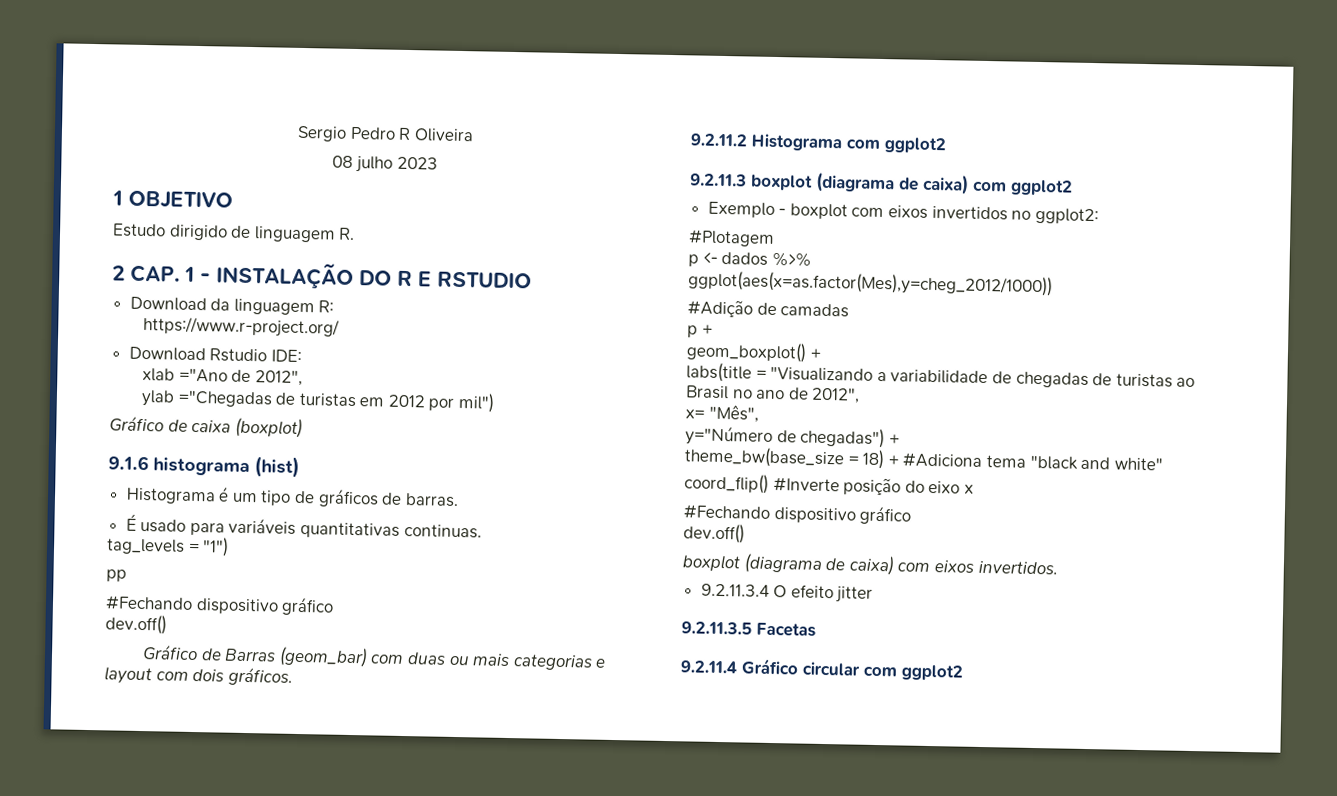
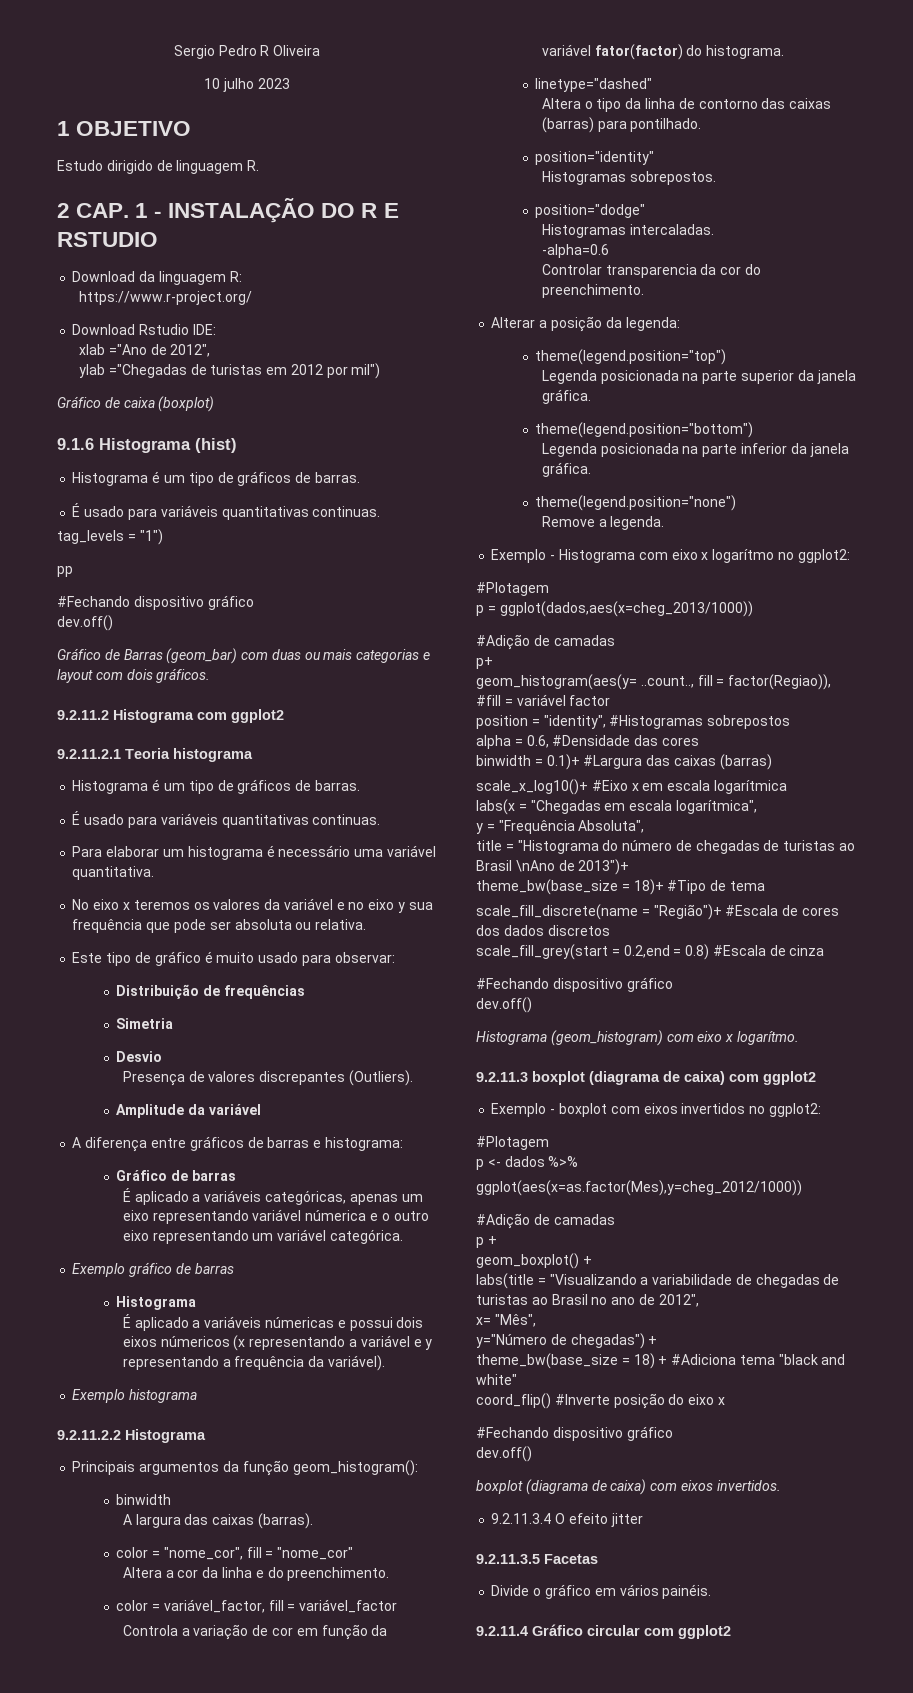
[332,155,354,168] 08 -> [204,78,221,89] 10
[153,457,250,477] histograma -> [99,438,191,453] Histograma
(946, 145) none -> [57,748,253,762] [72,779,360,794] [72,811,381,828] [72,845,436,860] [72,866,155,880] [72,898,433,913] [72,919,367,933] [72,951,395,966] [116,984,305,999] [116,1018,174,1029] [116,1051,163,1062] [122,1070,413,1086] [116,1104,261,1118] [72,1136,403,1152] [116,1170,236,1181] [122,1188,423,1205] [122,1209,429,1224] [122,1229,403,1244] [72,1262,234,1277] [116,1296,197,1310] [122,1314,424,1331] [122,1335,433,1351] [122,1355,385,1371] [72,1389,198,1403] [57,1429,206,1443] [72,1460,418,1476] [116,1494,172,1505] [122,1513,313,1529] [116,1547,354,1560] [122,1567,390,1581] [116,1599,398,1613] [122,1624,388,1640] [541,44,785,60] [535,78,653,92] [541,98,832,112] [541,117,702,133] [535,151,655,165] [541,171,716,185] [535,204,646,218] [541,224,714,238] [541,244,609,258] [541,264,761,278] [541,284,644,298] [491,316,680,332] [535,349,727,365] [541,370,856,384] [541,389,591,404] [535,422,754,438] [541,443,849,457] [541,462,591,477] [535,495,737,511] [541,516,665,530] [491,549,850,563] [476,582,549,596] [476,601,753,617] [476,634,615,650] [476,657,493,669] [476,674,832,690] [476,694,611,706] [476,715,791,729] [476,735,699,749] [476,754,772,770] [476,779,787,795] [476,799,757,815] [476,820,645,834] [476,840,856,854] [476,859,630,875] [476,879,765,895] [476,904,839,920] [476,925,610,936] [476,944,825,960] [476,977,673,992] [476,997,532,1013] [476,1030,799,1046] // 9.2.11.2.1 Teoria histograma // Histograma é um tipo de gráficos de barras. // É usado para variáveis quantitativas continuas. // Para elaborar um histograma é necessário uma variável quantitativa. // No eixo x teremos os valores da variável e no eixo y sua frequência que pode ser absoluta ou relativa. // Este tipo de gráfico é muito usado para observar: // Distribuição de frequências // Simetria // Desvio // Presença de valores discrepantes (Outliers). // Amplitude da variável // A diferença entre gráficos de barras e histograma: // Gráfico de barras // É aplicado a variáveis categóricas, apenas um eixo representando variável númerica e o outro eixo representando um variável categórica. // Exemplo gráfico de barras // Histograma // É aplicado a variáveis númericas e possui dois eixos númericos (x representando a variável e y representando a frequência da variável). // Exemplo histograma // 9.2.11.2.2 Histograma // Principais argumentos da função geom_histogram(): // binwidth // A largura das caixas (barras). // color = "nome_cor", fill = "nome_cor" // Altera a cor da linha e do preenchimento. // color = variável_factor, fill = variável_factor // Controla a variação de cor em função da variável fator(factor) do histograma. // linetype="dashed" // Altera o tipo da linha de contorno das caixas (barras) para pontilhado. // position="identity" // Histogramas sobrepostos. // position="dodge" // Histogramas intercaladas. // -alpha=0.6 // Controlar transparencia da cor do preenchimento. // Alterar a posição da legenda: // theme(legend.position="top") // Legenda posicionada na parte superior da janela gráfica. // theme(legend.position="bottom") // Legenda posicionada na parte inferior da janela gráfica. // theme(legend.position="none") // Remove a legenda. // Exemplo - Histograma com eixo x logarítmo no ggplot2: // #Plotagem // p = ggplot(dados,aes(x=cheg_2013/1000)) // #Adição de camadas // p+ // geom_histogram(aes(y= ..count.., fill = factor(Regiao)), #fill = variável factor // position = "identity", #Histogramas sobrepostos // alpha = 0.6, #Densidade das cores // binwidth = 0.1)+ #Largura das caixas (barras) // scale_x_log10()+ #Eixo x em escala logarítmica // labs(x = "Chegadas em escala logarítmica", // y = "Frequência Absoluta", // title = "Histograma do número de chegadas de turistas ao Brasil \nAno de 2013")+ // theme_bw(base_size = 18)+ #Tipo de tema // scale_fill_discrete(name = "Região")+ #Escala de cores dos dados discretos // scale_fill_grey(start = 0.2,end = 0.8) #Escala de cinza // #Fechando dispositivo gráfico // dev.off() // Histograma (geom_histogram) com eixo x logarítmo.
(816, 629) none -> [491,1584,712,1599] // Divide o gráfico em vários painéis.

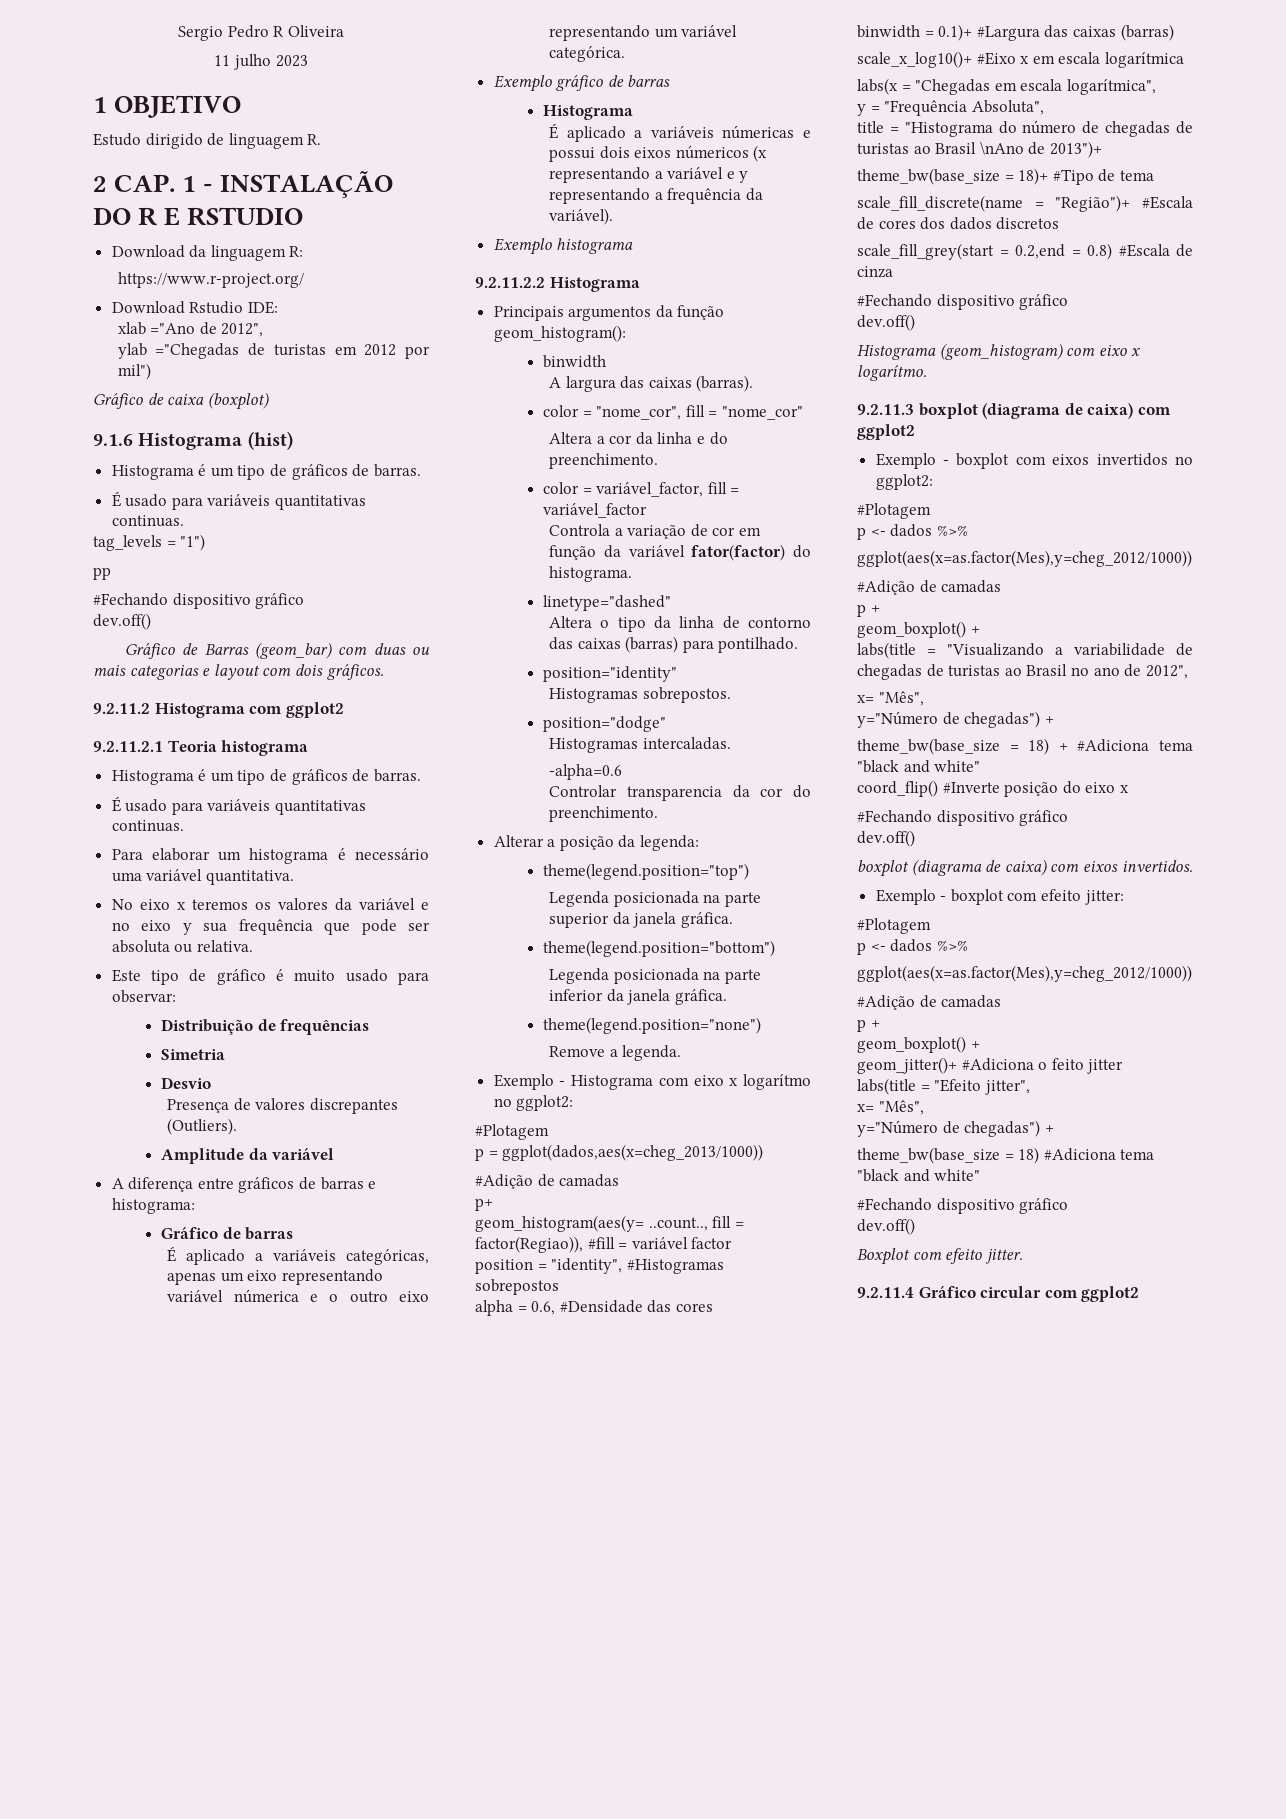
[204,78,221,89] 10 -> [214,55,231,66] 11
[491,1513,643,1527] [476,1554,598,1564] [491,1584,712,1599] 9.2.11.3.4 O efeito jitter // 9.2.11.3.5 Facetas // Divide o gráfico em vários painéis. -> [875,889,1124,905] [857,918,931,934] [857,939,968,955] [857,965,1192,982] [857,995,1002,1010] [857,1019,880,1032] [857,1036,980,1053] [857,1057,1124,1074] [857,1078,1030,1095] [857,1100,924,1115] [857,1120,1054,1137] [857,1147,1155,1164] [857,1169,981,1182] [857,1198,1069,1214] [857,1218,915,1235] [857,1248,1023,1265] Exemplo - boxplot com efeito jitter: // #Plotagem // p <- dados %>% // ggplot(aes(x=as.factor(Mes),y=cheg_2012/1000)) // #Adição de camadas // p + // geom_boxplot() + // geom_jitter()+ #Adiciona o feito jitter // labs(title = "Efeito jitter", // x= "Mês", // y="Número de chegadas") + // theme_bw(base_size = 18) #Adiciona tema "black and white" // #Fechando dispositivo gráfico // dev.off() // Boxplot com efeito jitter.

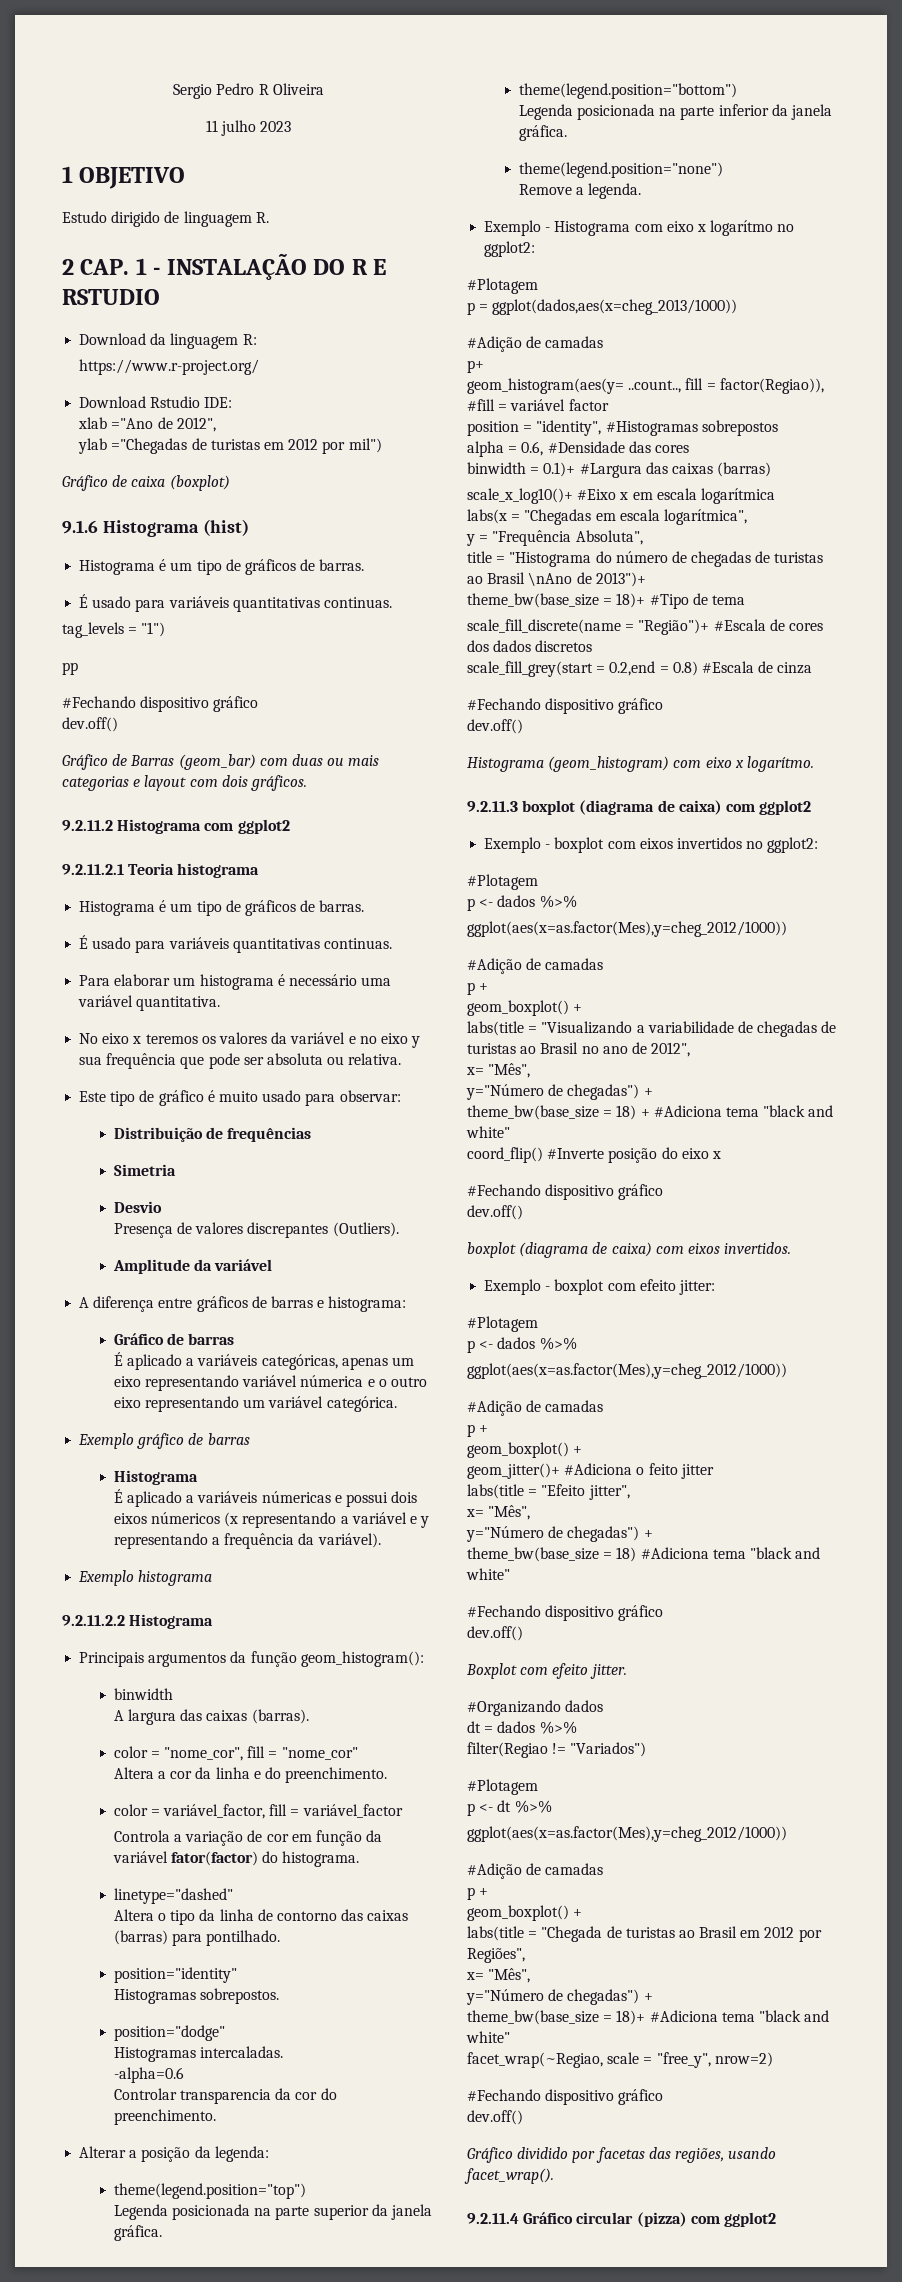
(1023, 1256) none -> [467,1700,604,1716] [467,1721,577,1734] [467,1742,647,1758] [467,1779,538,1795] [467,1800,552,1816] [467,1826,787,1842] [467,1863,604,1879] [467,1887,489,1900] [467,1905,583,1921] [467,1926,822,1942] [467,1948,525,1963] [466,1968,531,1983] [466,1989,653,2005] [467,2010,830,2025] [466,2031,510,2043] [467,2052,773,2068] [467,2089,664,2105] [467,2110,523,2125] [467,2147,777,2163] [464,2168,554,2184] // #Organizando dados // dt = dados %>% // filter(Regiao != "Variados") // #Plotagem // p <- dt %>% // ggplot(aes(x=as.factor(Mes),y=cheg_2012/1000)) // #Adição de camadas // p + // geom_boxplot() + // labs(title = "Chegada de turistas ao Brasil em 2012 por Regiões", // x= "Mês", // y="Número de chegadas") + // theme_bw(base_size = 18)+ #Adiciona tema "black and white" // facet_wrap(~Regiao, scale = "free_y", nrow=2) // #Fechando dispositivo gráfico // dev.off() // Gráfico dividido por facetas das regiões, usando facet_wrap().
(1042, 1292) none -> [636,2212,687,2227] (pizza)

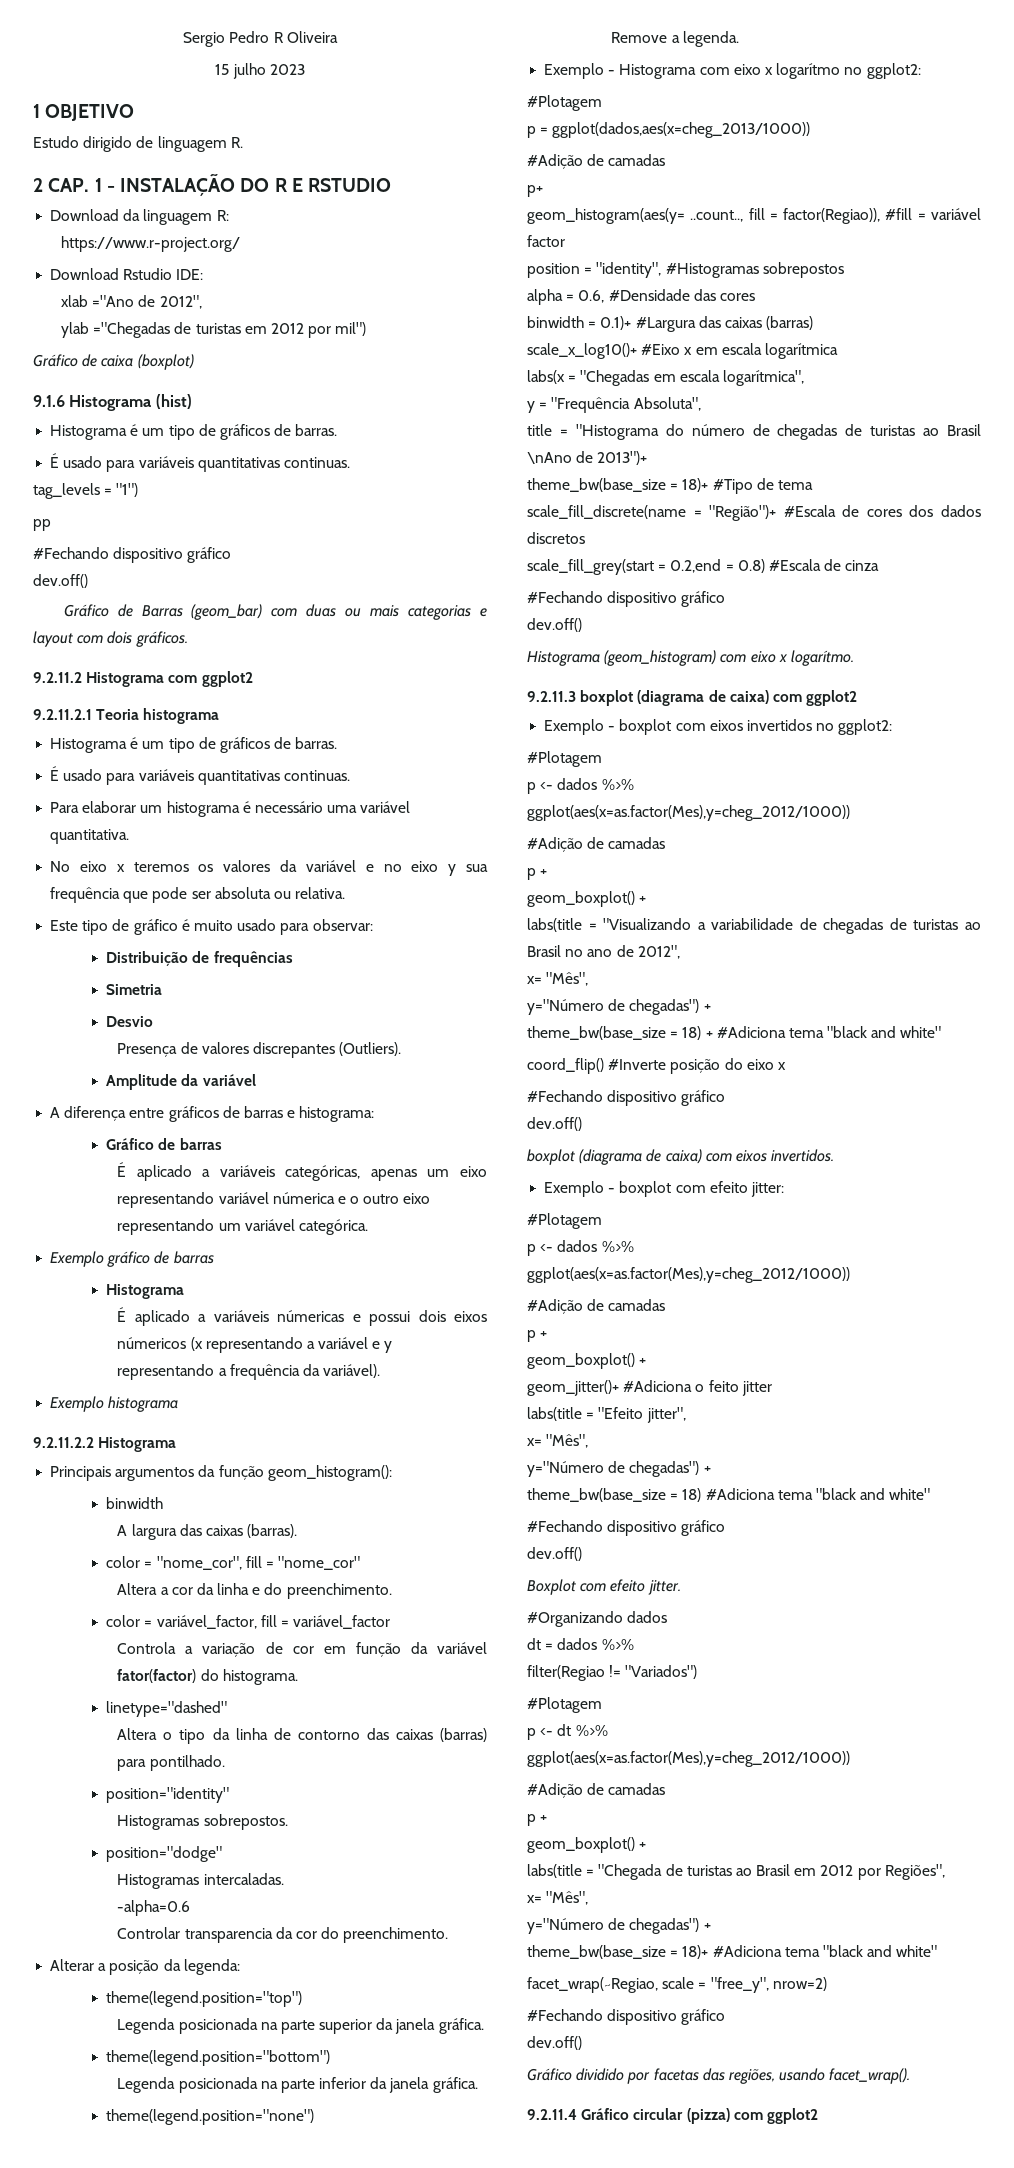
[205,120,218,132] 11 -> [215,64,230,75] 15

